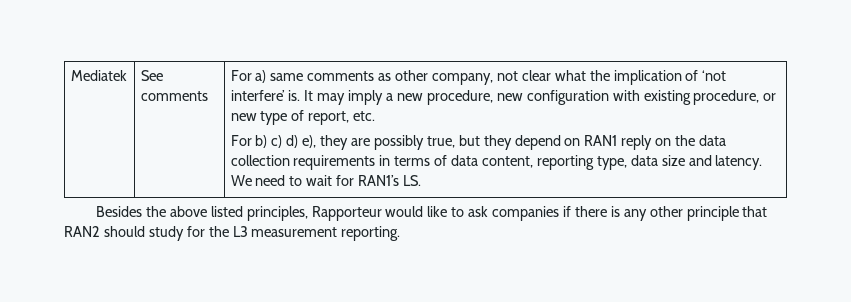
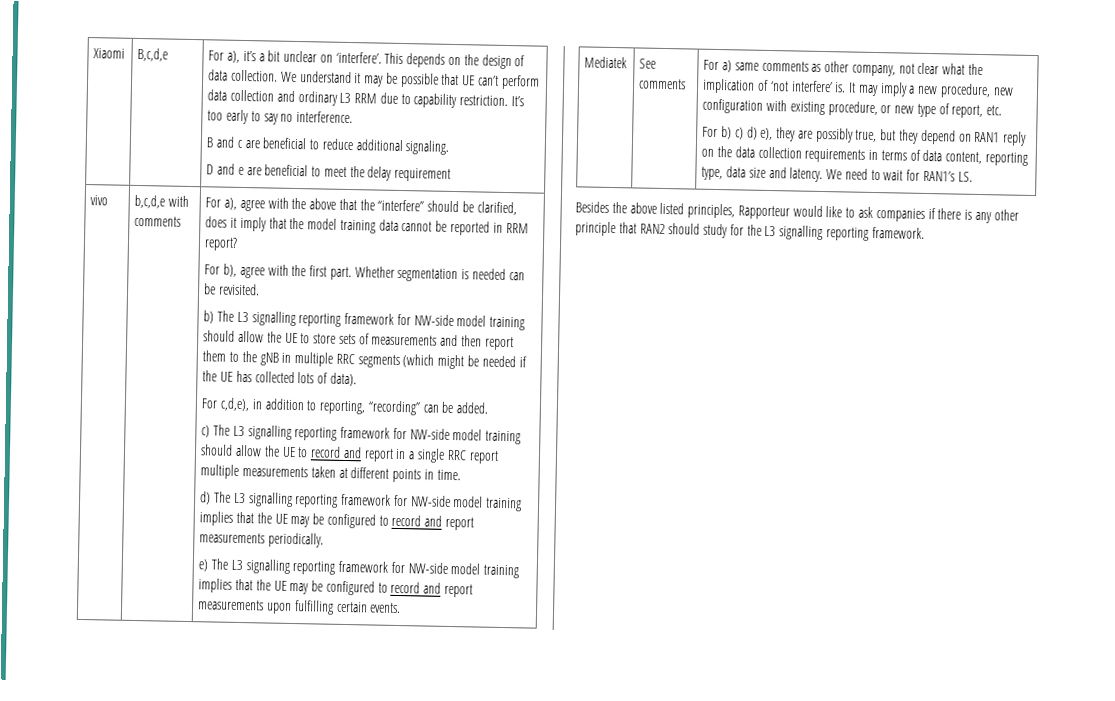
(70, 75) none -> [93,48,126,59] [137,47,169,62] [208,50,526,70] [208,69,540,90] [207,89,525,109] [207,109,354,125] [206,136,450,155] [206,163,452,182] [90,195,109,206] [134,194,190,209] [134,215,182,227] [205,197,517,216] [205,216,529,236] [204,237,239,251] [204,263,525,283] [204,283,261,296] [203,310,526,331] [203,330,514,351] [202,350,527,370] [202,370,357,387] [201,397,489,416] [201,424,522,445] [200,444,499,464] [200,464,461,483] [200,491,523,512] [199,511,475,531] [199,532,325,548] [198,558,520,579] [198,578,474,598] [198,599,402,615] Xiaomi | B,c,d,e | For a), it’s a bit unclear on ‘interfere’. This depends on the design of data collection. We understand it may be possible that UE can’t perform data collection and ordinary L3 RRM due to capability restriction. It’s too early to say no interference. // B and c are beneficial to reduce additional signaling. // D and e are beneficial to meet the delay requirement // vivo | b,c,d,e with comments | For a), agree with the above that the “interfere” should be clarified, does it imply that the model training data cannot be reported in RRM report? // For b), agree with the first part. Whether segmentation is needed can be revisited. // b) The L3 signalling reporting framework for NW-side model training should allow the UE to store sets of measurements and then report them to the gNB in multiple RRC segments (which might be needed if the UE has collected lots of data). // For c,d,e), in addition to reporting, “recording” can be added. // c) The L3 signalling reporting framework for NW-side model training should allow the UE to record and report in a single RRC report multiple measurements taken at different points in time. // d) The L3 signalling reporting framework for NW-side model training implies that the UE may be configured to record and report measurements periodically. // e) The L3 signalling reporting framework for NW-side model training implies that the UE may be configured to record and report measurements upon fulfilling certain events. //
[251,226,401,241] measurement reporting. -> [779,225,925,241] signalling reporting framework.

